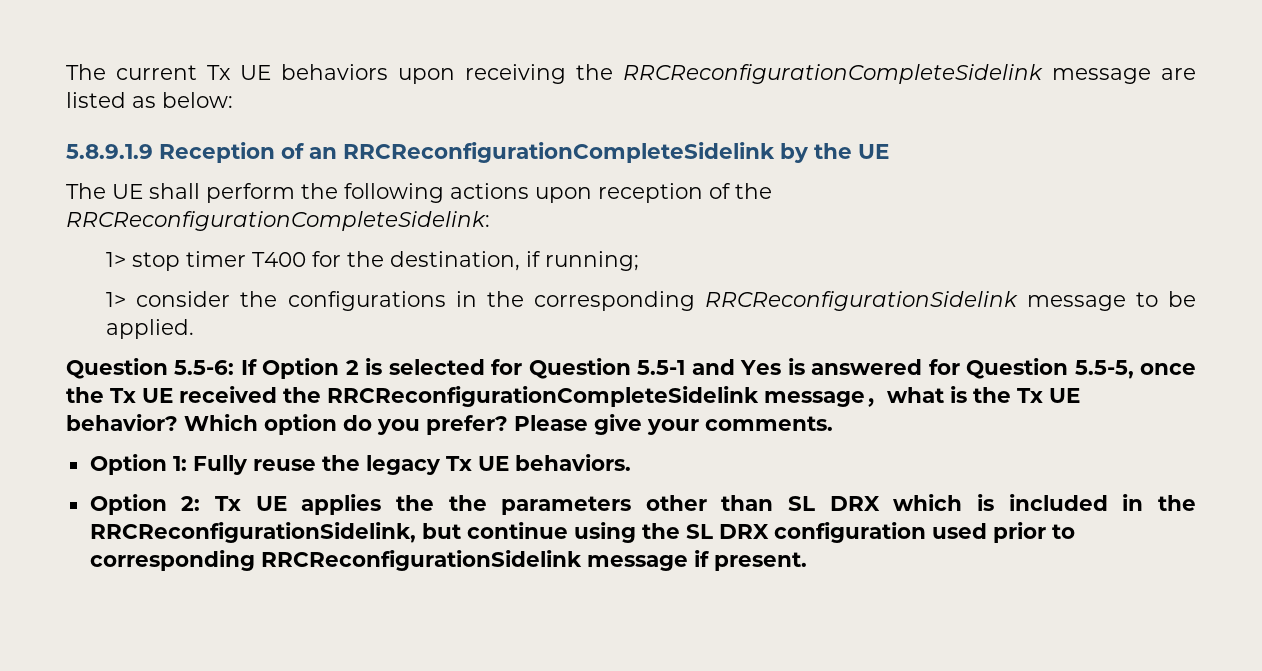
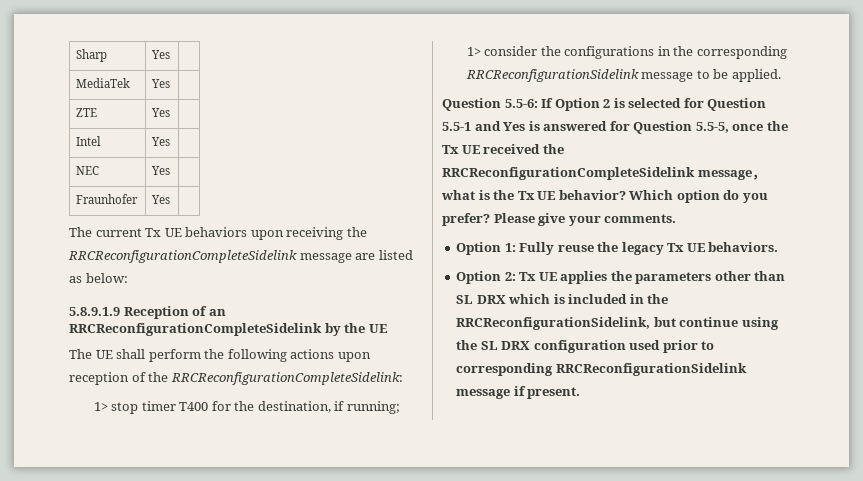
(66, 72) none -> [76,49,108,62] [151,50,171,59] [76,78,131,88] [151,79,171,88] [76,108,98,117] [151,108,171,117] [76,136,102,146] [151,137,171,146] [76,166,100,175] [151,166,171,175] [76,194,139,204] [151,195,171,204] Sharp | Yes | // MediaTek | Yes | // ZTE | Yes | // Intel | Yes | // NEC | Yes | // Fraunhofer | Yes | //
[448,495,487,511] the -> (632, 276) none

